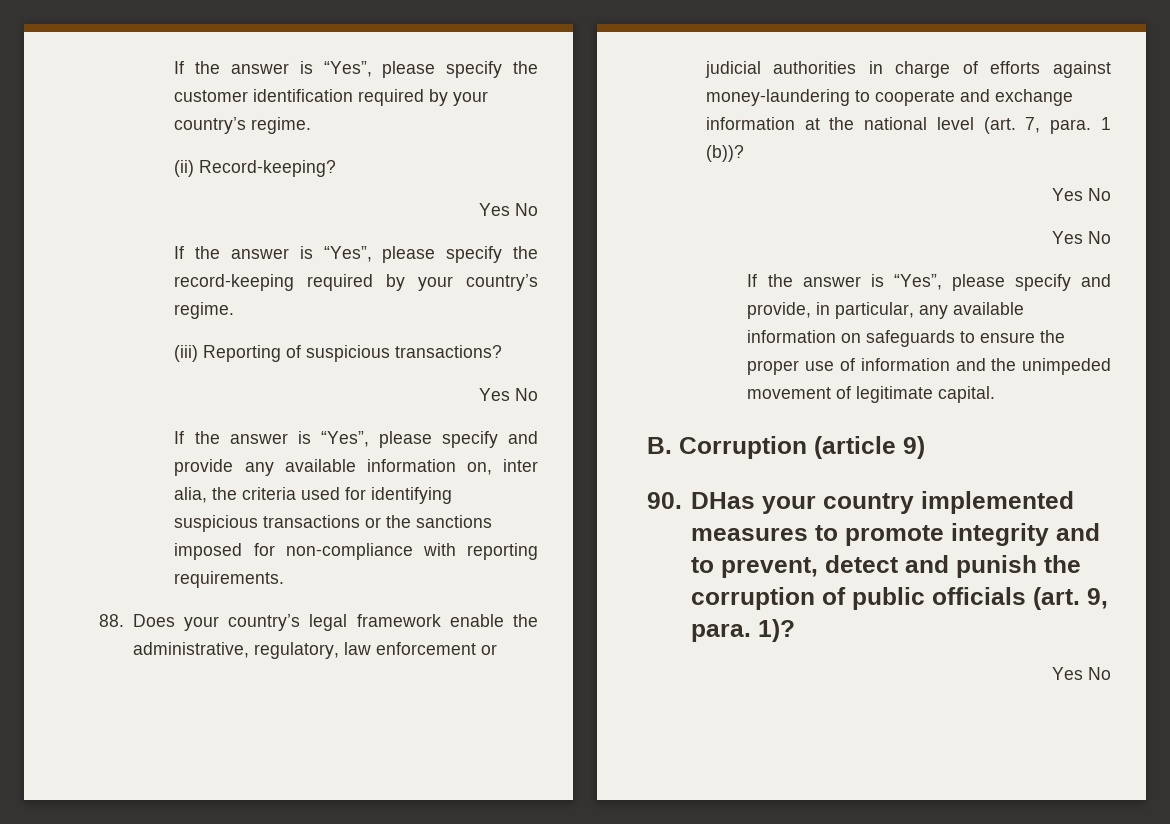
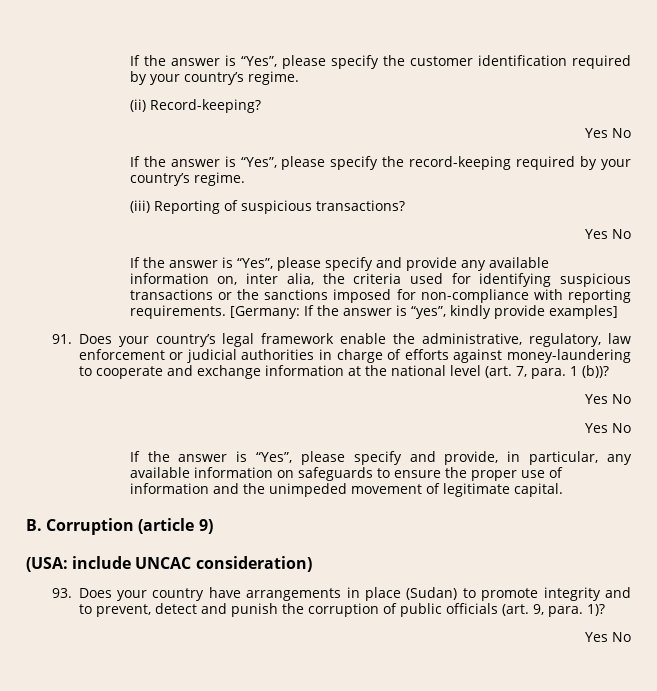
[99,614,125,627] // 88. -> [229,305,618,319] [51,334,72,344] [Germany: If the answer is “yes”, kindly provide examples] // 91.
[647,491,1074,514] [690,528,808,541] 90. DHas your country implemented measures -> [26,556,312,572] [51,587,458,601] (USA: include UNCAC consideration) // 93. Does your country have arrangements in place (Sudan)

